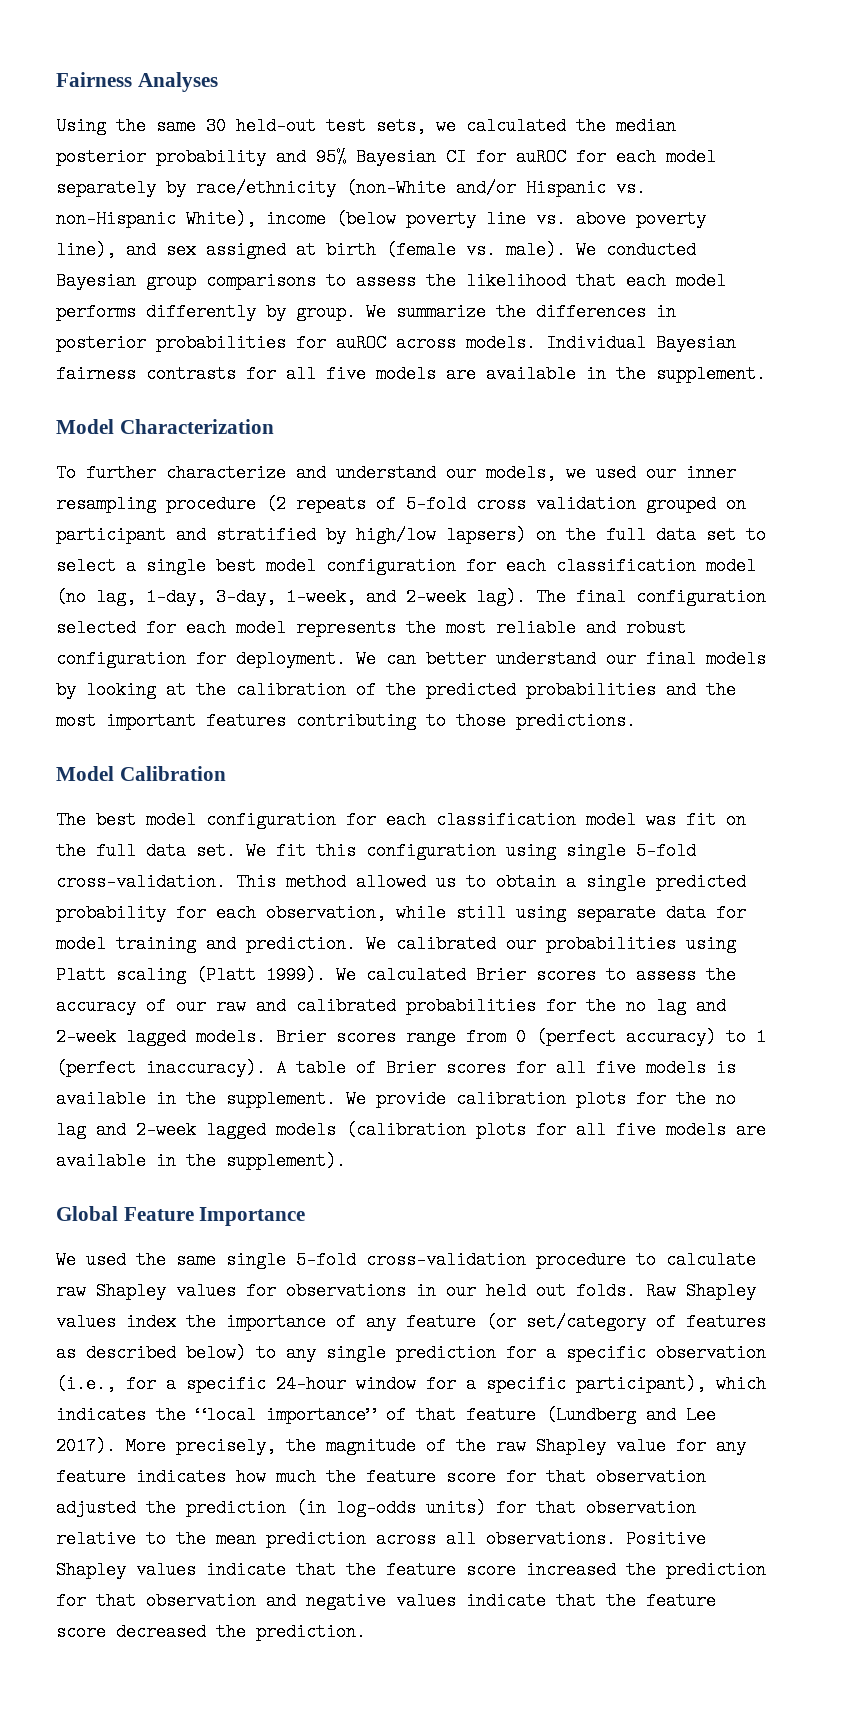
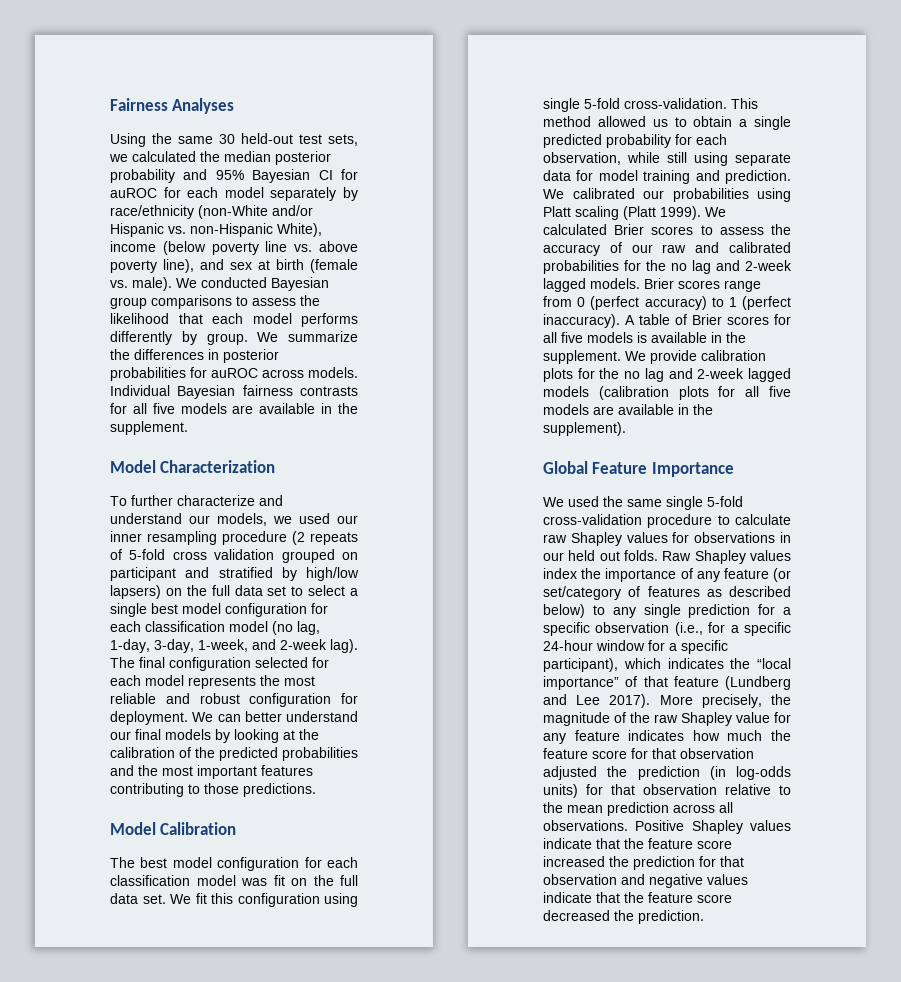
[206,241,286,259] assigned -> (252, 266) none

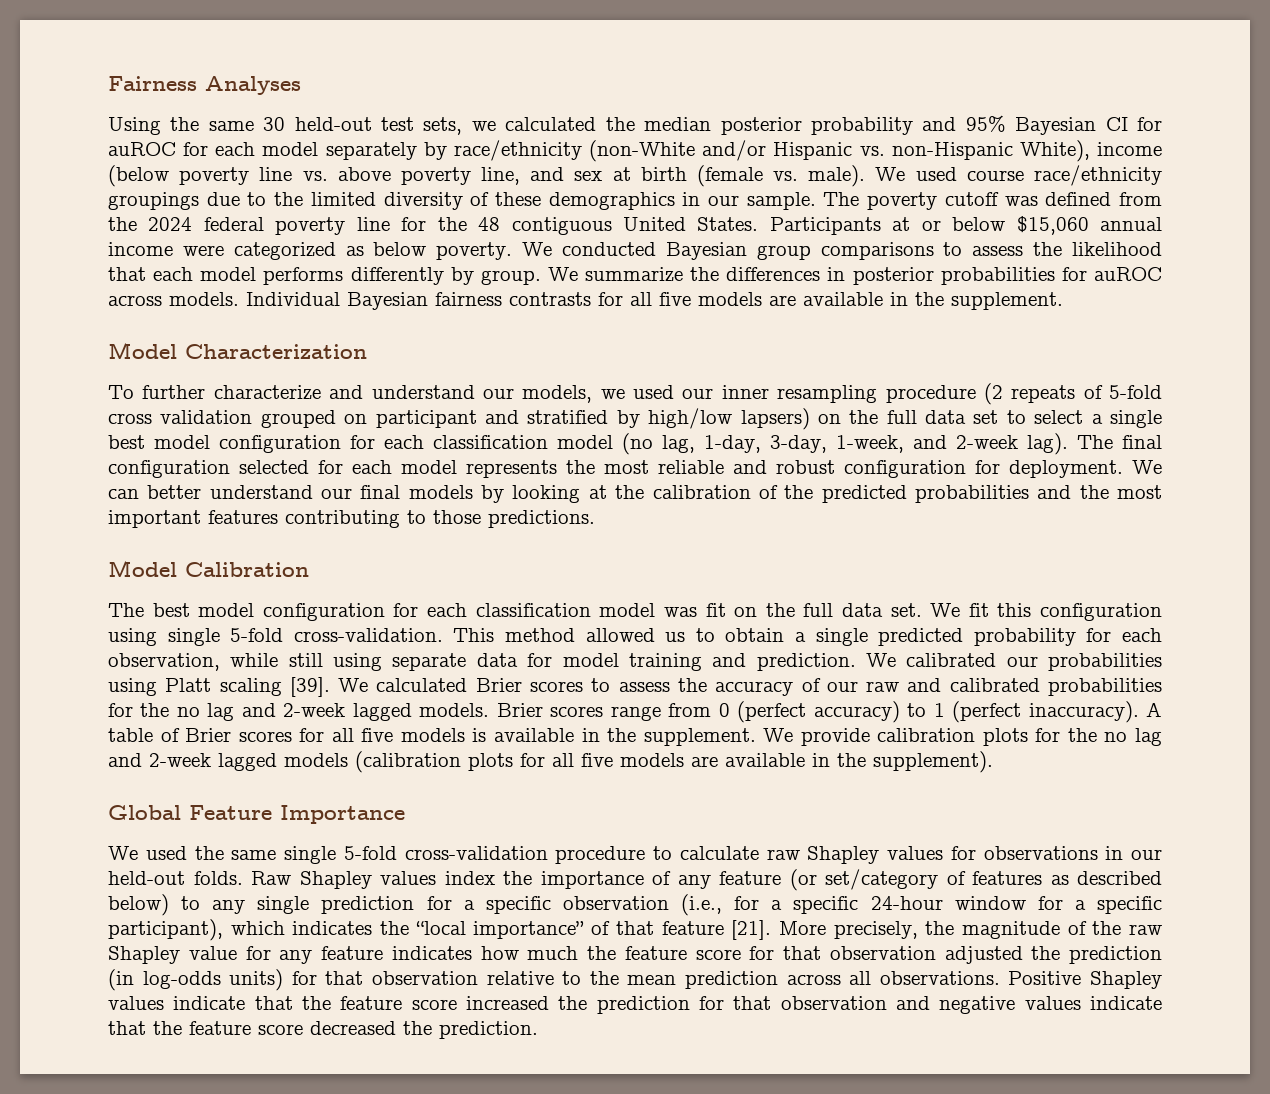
[163,259,194,273] line), -> [481,167,521,185] line,
(197, 283) none -> [915,165,1162,186] [108,192,1163,210] [108,216,1162,235] [108,242,553,260] used course race/ethnicity groupings due to the limited diversity of these demographics in our sample. The poverty cutoff was defined from the 2024 federal poverty line for the 48 contiguous United States. Participants at or below $15,060 annual income were categorized as below poverty. We
[623,206,701,220] (Platt 1999). -> [289,677,330,697] [39].
[568,550,620,561] held out -> [108,871,185,885] held-out
[725,676,791,690] [543,694,651,708] (Lundberg and Lee 2017). -> [731,920,772,940] [21].

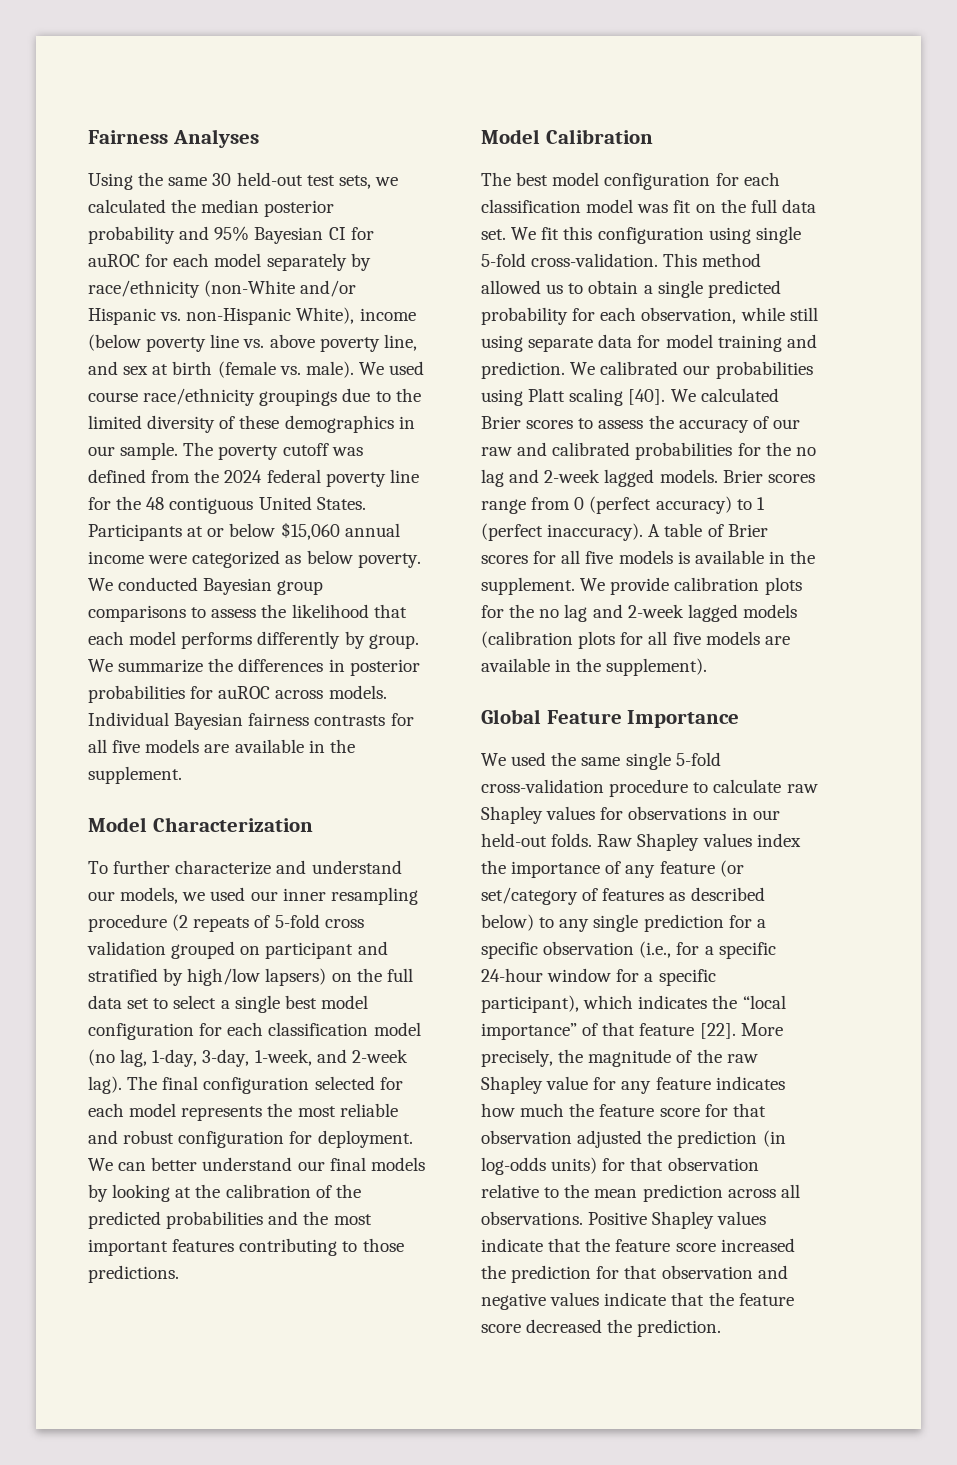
[289,677,330,697] [39]. -> [628,389,666,405] [40].
[731,920,772,940] [21]. -> [699,1023,736,1039] [22].

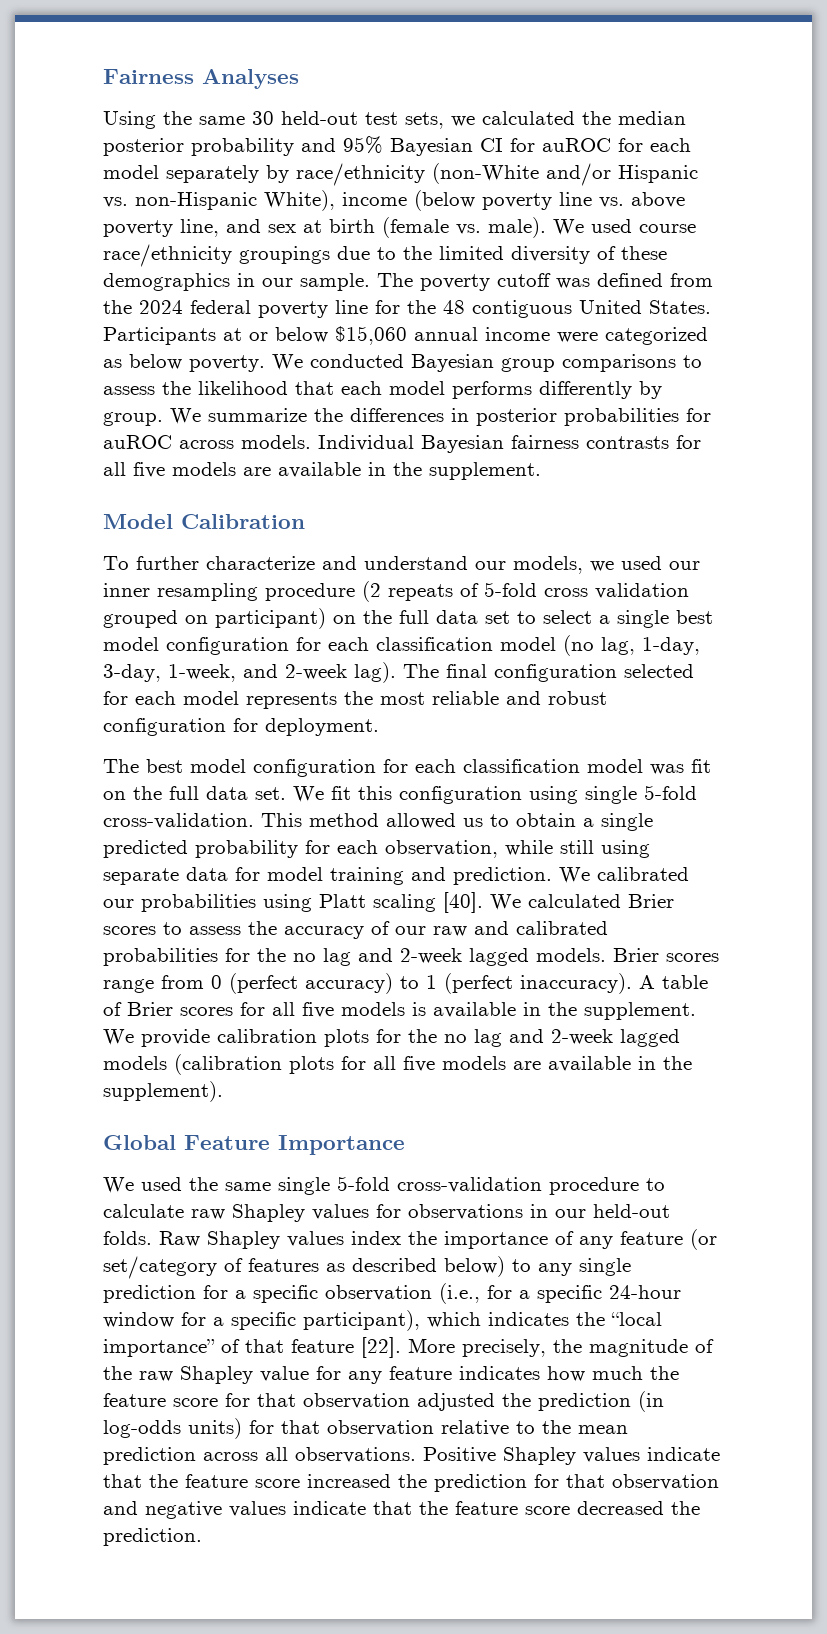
[152,817,313,832] Characterization -> [181,514,305,529] Calibration
[265,941,388,959] [88,968,327,986] participant and stratified by high/low lapsers) -> [215,608,326,629] participant)
[88,1157,425,1171] [88,1184,361,1202] [88,1211,372,1229] [88,1238,404,1256] [88,1265,179,1283] [481,129,653,144] We can better understand our final models by looking at the calibration of the predicted probabilities and the most important features contributing to those predictions. // Model Calibration -> (379, 727) none

